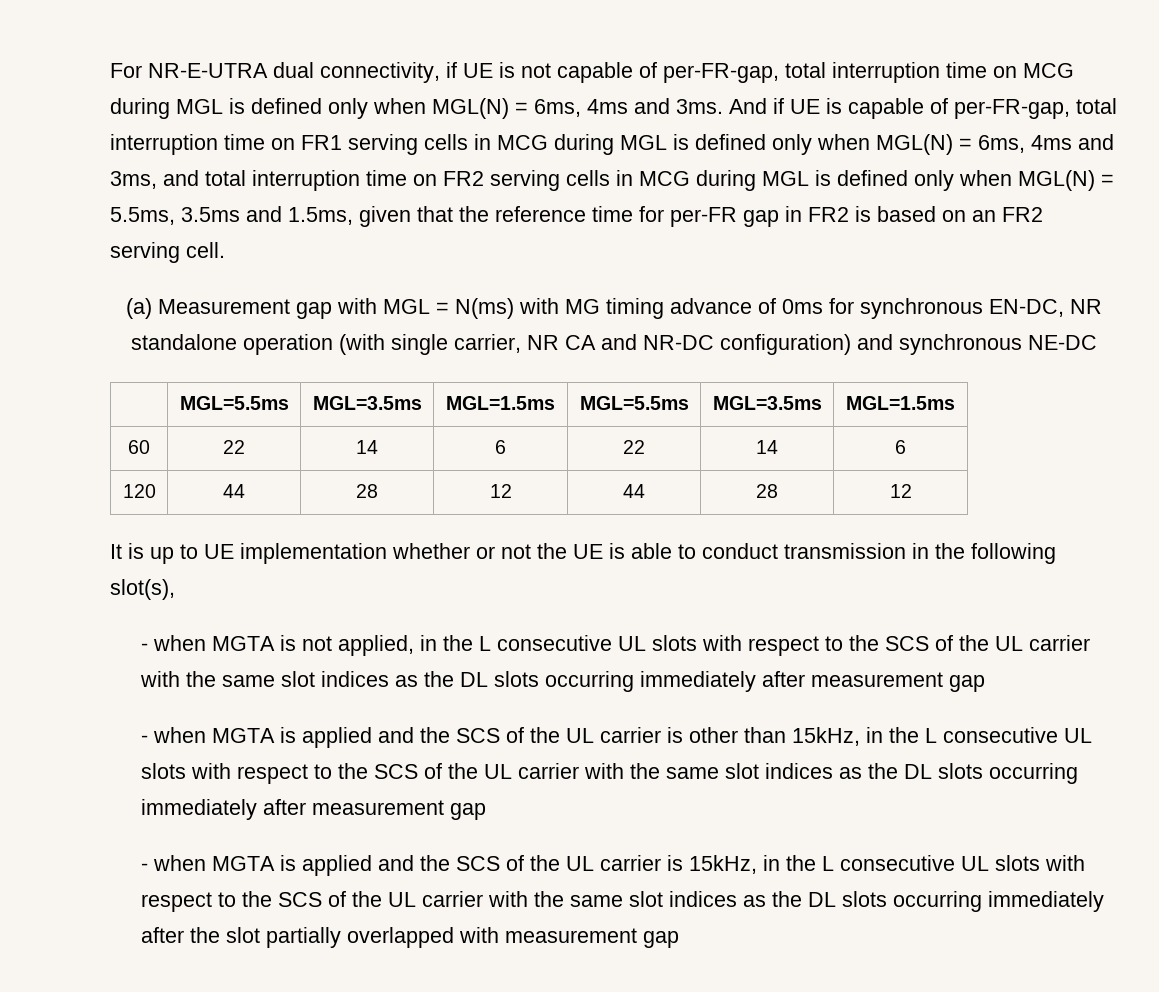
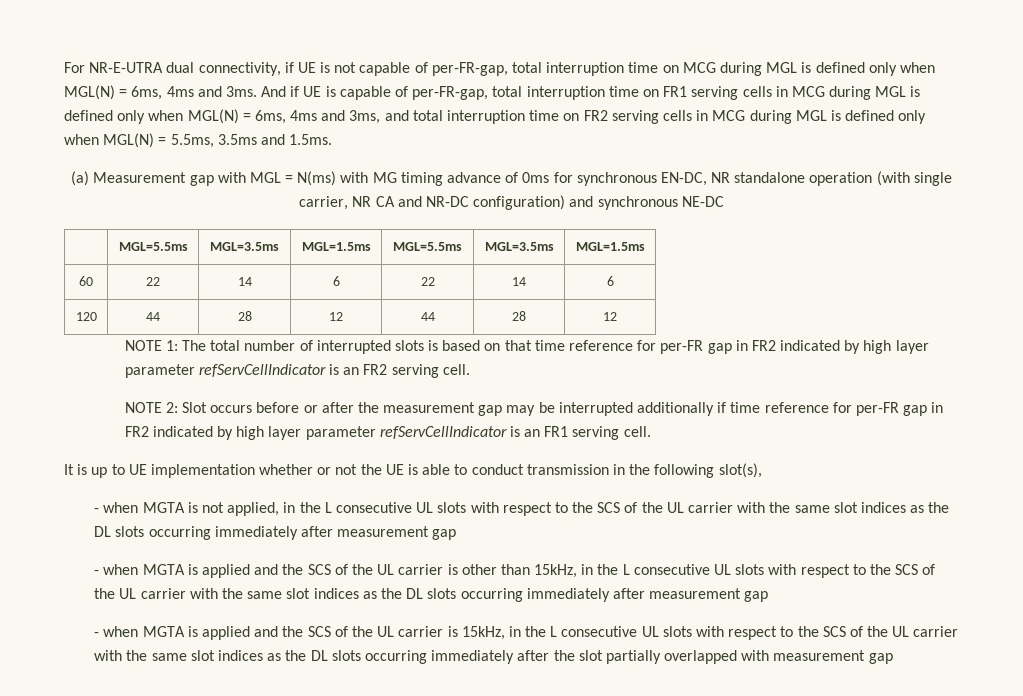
[288,206,1043,227] [110,242,225,263] 1.5ms, given that the reference time for per-FR gap in FR2 is based on an FR2 serving cell. -> [289,134,333,145] 1.5ms.
(912, 491) none -> [124,340,929,354] [124,364,470,378] [124,402,944,416] [124,426,651,440] // NOTE 1: The total number of interrupted slots is based on that time reference for per-FR gap in FR2 indicated by high layer parameter refServCellIndicator is an FR2 serving cell. // NOTE 2: Slot occurs before or after the measurement gap may be interrupted additionally if time reference for per-FR gap in FR2 indicated by high layer parameter refServCellIndicator is an FR1 serving cell.

